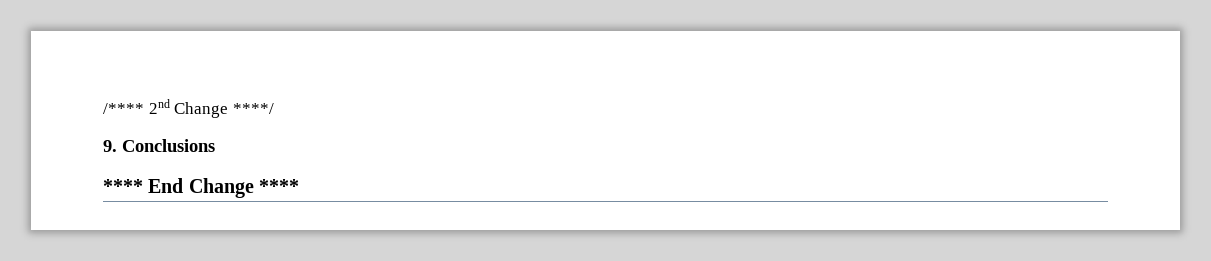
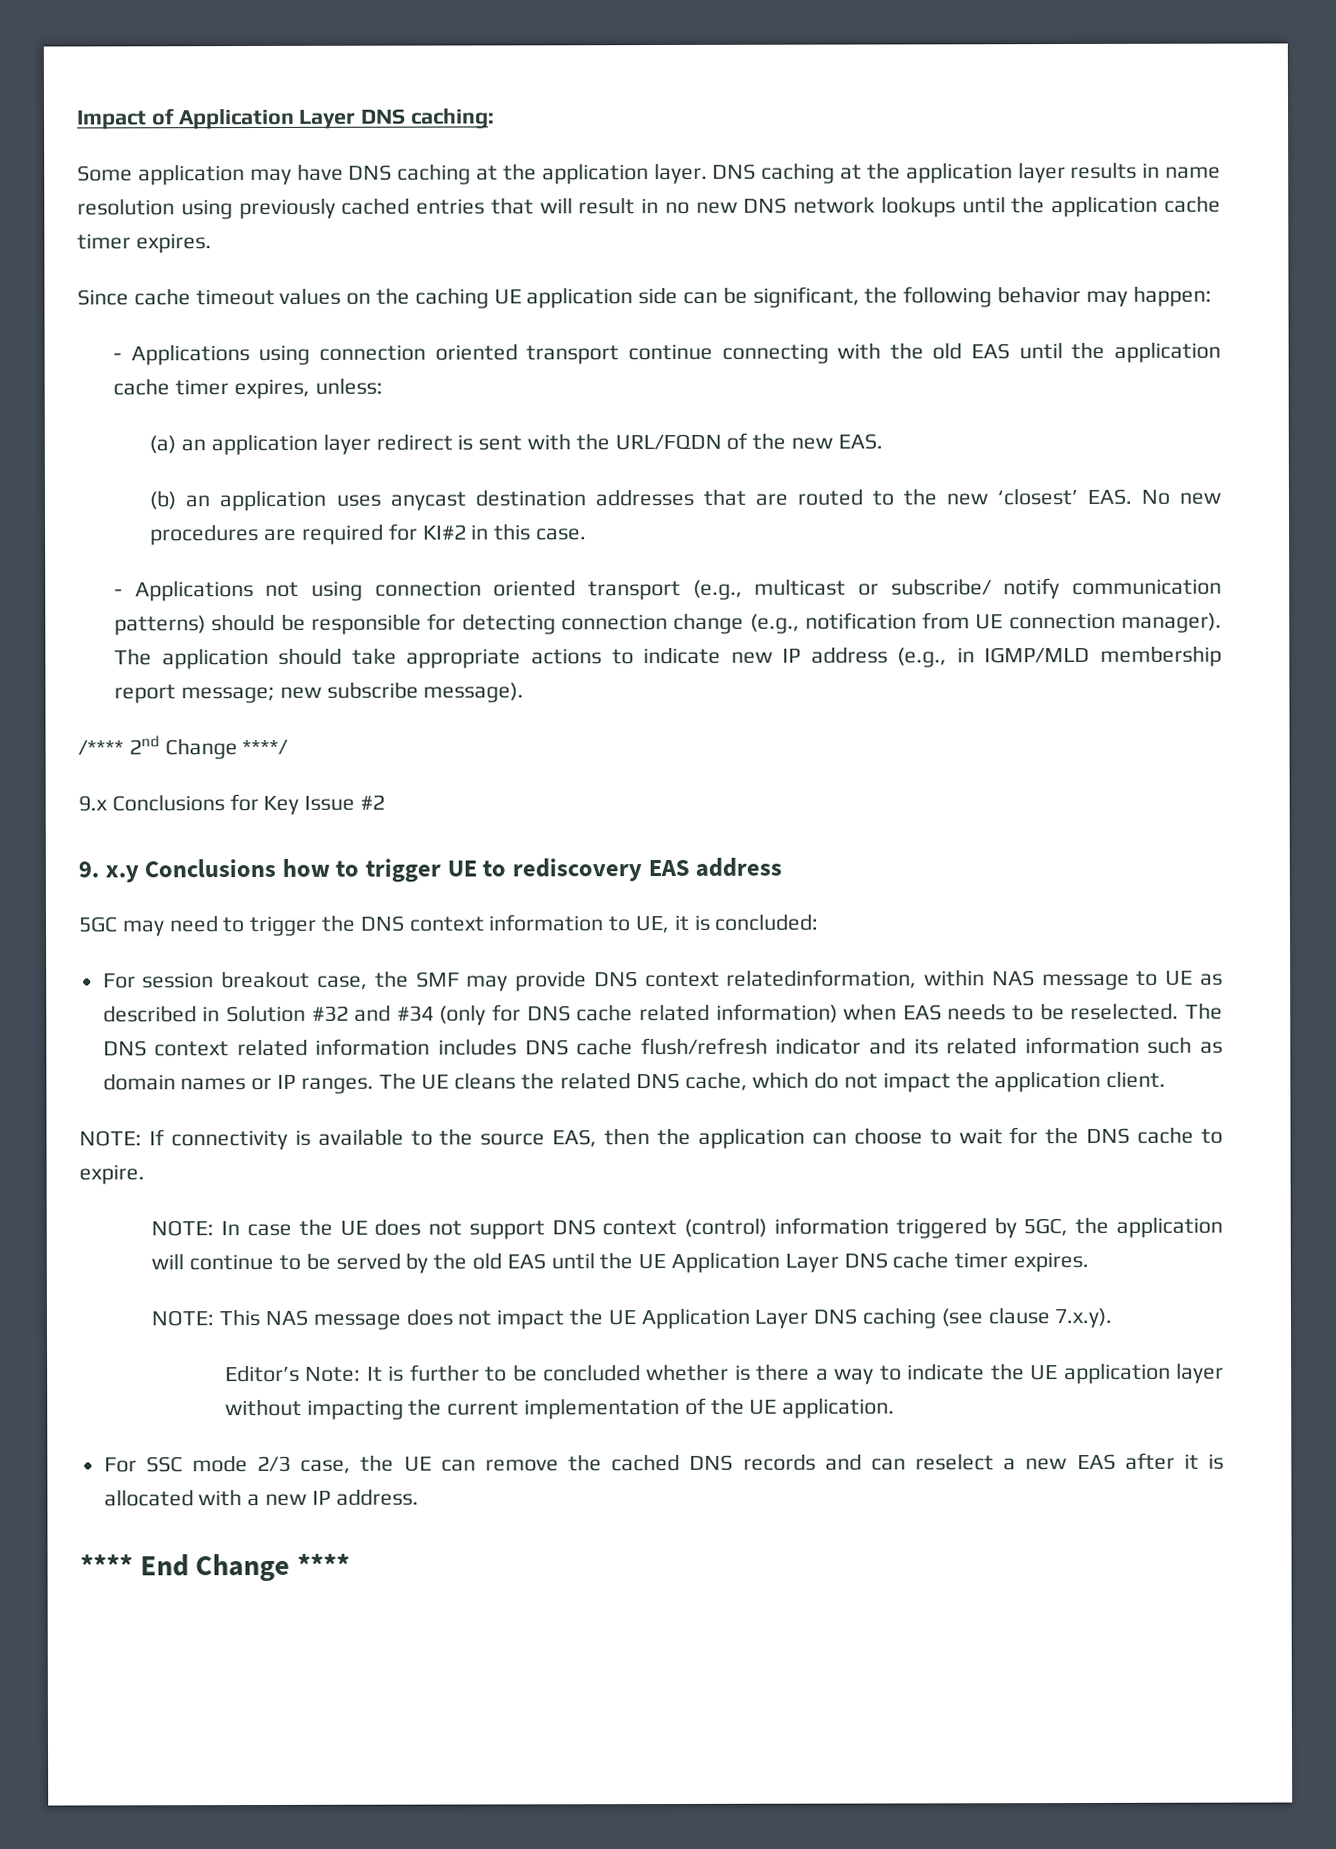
[103,99,274,118] /**** 2nd Change ****/ -> [77,107,496,130] [77,161,1221,186] [77,195,1221,220] [77,233,212,254] [77,285,1212,309] [113,341,1221,366] [113,377,383,400] [149,432,883,456] [149,487,1221,512] [150,523,588,546] [114,578,1222,602] [114,612,1223,636] [114,645,1222,670] [114,681,525,704] [78,735,289,760] [78,793,386,815] Impact of Application Layer DNS caching: // Some application may have DNS caching at the application layer. DNS caching at the application layer results in name resolution using previously cached entries that will result in no new DNS network lookups until the application cache timer expires. // Since cache timeout values on the caching UE application side can be significant, the following behavior may happen: // - Applications using connection oriented transport continue connecting with the old EAS until the application cache timer expires, unless: // (a) an application layer redirect is sent with the URL/FQDN of the new EAS. // (b) an application uses anycast destination addresses that are routed to the new ‘closest’ EAS. No new procedures are required for KI#2 in this case. // - Applications not using connection oriented transport (e.g., multicast or subscribe/ notify communication patterns) should be responsible for detecting connection change (e.g., notification from UE connection manager). The application should take appropriate actions to indicate new IP address (e.g., in IGMP/MLD membership report message; new subscribe message). // /**** 2nd Change ****/ // 9.x Conclusions for Key Issue #2
[122,139,215,152] Conclusions -> [104,857,783,883] [78,913,820,937] [102,969,1223,992] [102,1002,1223,1026] [102,1036,1223,1057] [102,1070,1167,1094] [79,1126,1223,1151] [79,1164,145,1185] [151,1216,1223,1240] [151,1251,1090,1274] [151,1307,1113,1330] [224,1362,1225,1385] [224,1397,896,1420] [103,1452,1224,1474] [103,1488,419,1507] x.y Conclusions how to trigger UE to rediscovery EAS address // 5GC may need to trigger the DNS context information to UE, it is concluded: // For session breakout case, the SMF may provide DNS context relatedinformation, within NAS message to UE as described in Solution #32 and #34 (only for DNS cache related information) when EAS needs to be reselected. The DNS context related information includes DNS cache flush/refresh indicator and its related information such as domain names or IP ranges. The UE cleans the related DNS cache, which do not impact the application client. // NOTE: If connectivity is available to the source EAS, then the application can choose to wait for the DNS cache to expire. // NOTE: In case the UE does not support DNS context (control) information triggered by 5GC, the application will continue to be served by the old EAS until the UE Application Layer DNS cache timer expires. // NOTE: This NAS message does not impact the UE Application Layer DNS caching (see clause 7.x.y). // Editor’s Note: It is further to be concluded whether is there a way to indicate the UE application layer without impacting the current implementation of the UE application. // For SSC mode 2/3 case, the UE can remove the cached DNS records and can reselect a new EAS after it is allocated with a new IP address.

